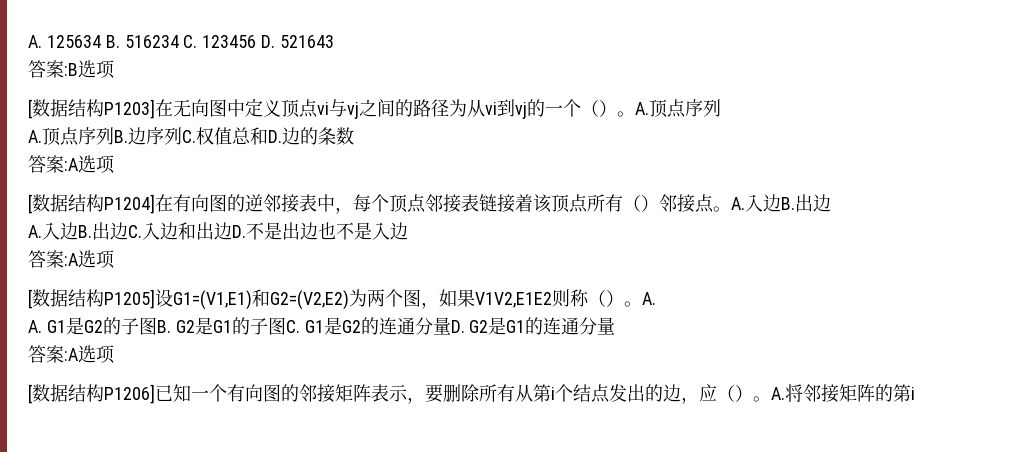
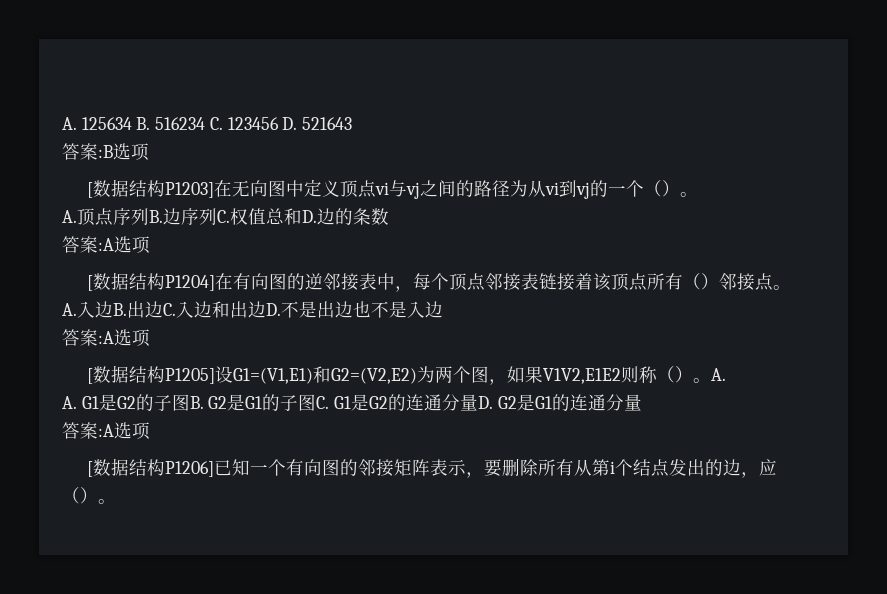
[635,99,721,118] A.顶点序列 -> (699, 194) none
[731,194,831,212] A.入边B.出边 -> (792, 287) none
[771,384,915,403] A.将邻接矩阵的第i -> (116, 501) none

